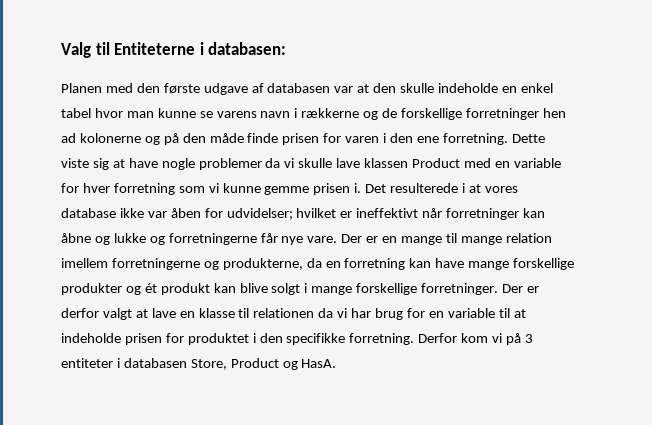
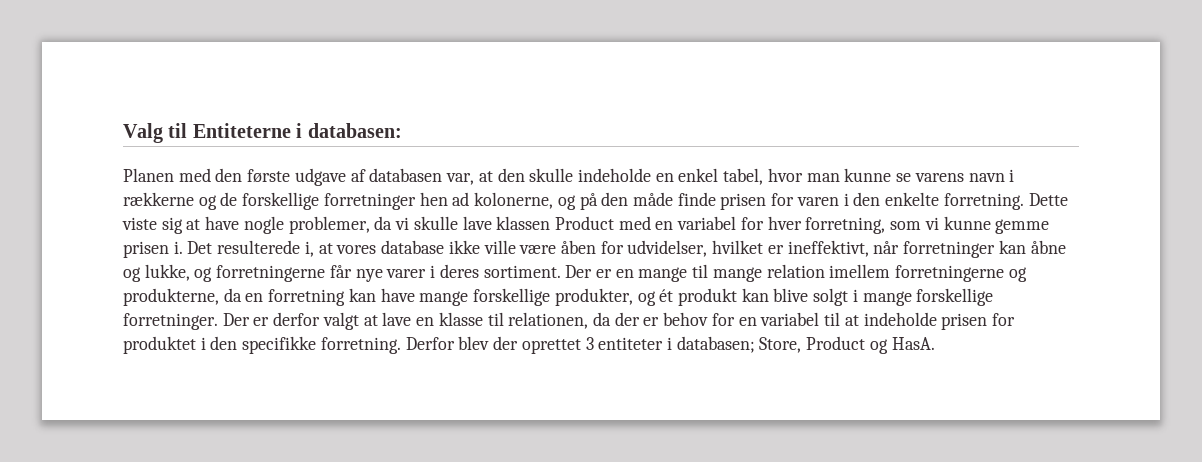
[334,86,354,93] var -> [446,173,475,185] var,
[61,108,91,118] tabel -> [723,168,764,185] tabel,
[79,133,141,143] kolonerne -> [474,192,554,209] kolonerne,
[416,136,439,143] ene -> [885,192,940,206] enkelte
[198,158,262,170] problemer -> [288,216,370,234] problemer,
[513,158,561,168] variable -> [677,216,737,230] variabel
[113,183,175,195] forretning -> [805,217,886,234] forretning,
[462,183,466,193] i -> [304,241,314,257] i,
[147,211,167,218] var -> [483,240,557,254] ville være
[226,208,293,220] udvidelser; -> [627,240,708,257] udvidelser,
[356,208,419,218] ineffektivt -> [787,240,869,257] ineffektivt,
[113,233,146,243] lukke -> [144,264,190,281] lukke,
[307,236,338,243] vare. -> [386,264,561,278] varer i deres sortiment.
[61,283,122,295] produkter -> [554,288,633,306] produkter,
[253,308,404,320] relationen da vi har brug -> [508,312,709,329] relationen, da der er behov
[447,308,495,318] variable -> [760,312,820,326] variabel
[461,333,522,345] kom vi på -> [458,336,581,354] blev der oprettet
[123,358,187,368] databasen -> [676,336,755,353] databasen;

